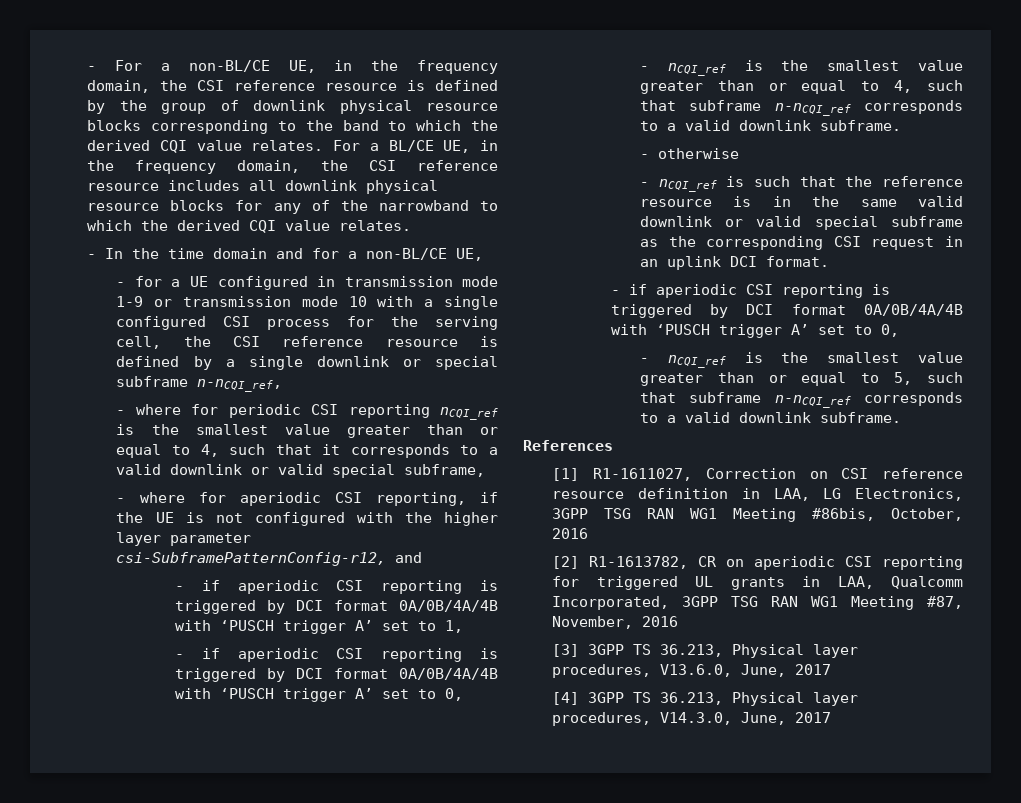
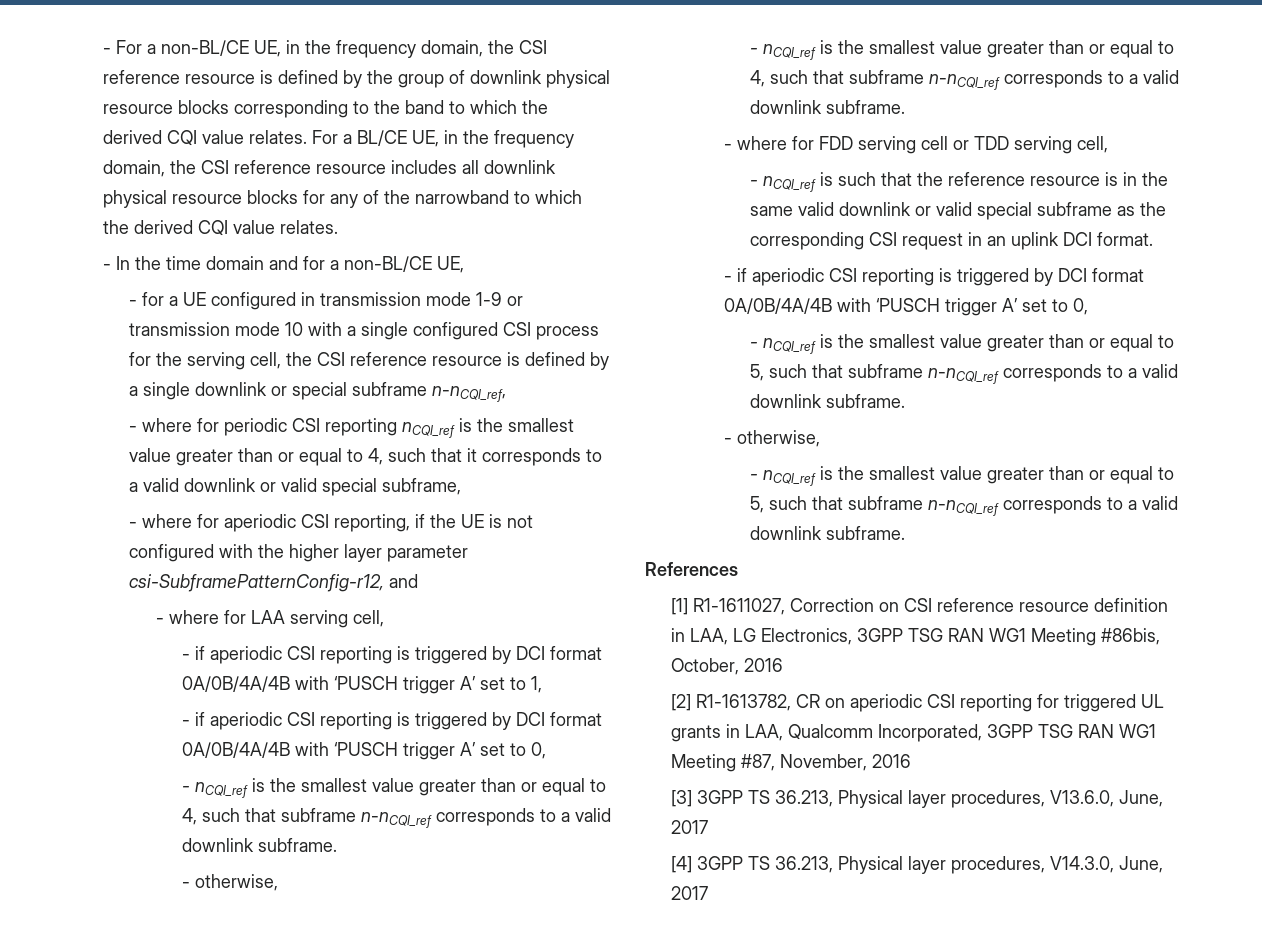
(423, 557) none -> [155,610,384,628] // - where for LAA serving cell,
[657,148,739,159] otherwise -> [194,874,278,891] [749,40,1174,60] [749,70,1179,90] [749,100,905,114] [723,136,1108,154] otherwise, // - nCQI_ref is the smallest value greater than or equal to 4, such that subframe n-nCQI_ref corresponds to a valid downlink subframe. // - where for FDD serving cell or TDD serving cell,
(901, 417) none -> [723,430,820,447] [749,466,1174,486] [749,496,1178,516] [749,526,905,540] // - otherwise, // - nCQI_ref is the smallest value greater than or equal to 5, such that subframe n-nCQI_ref corresponds to a valid downlink subframe.

